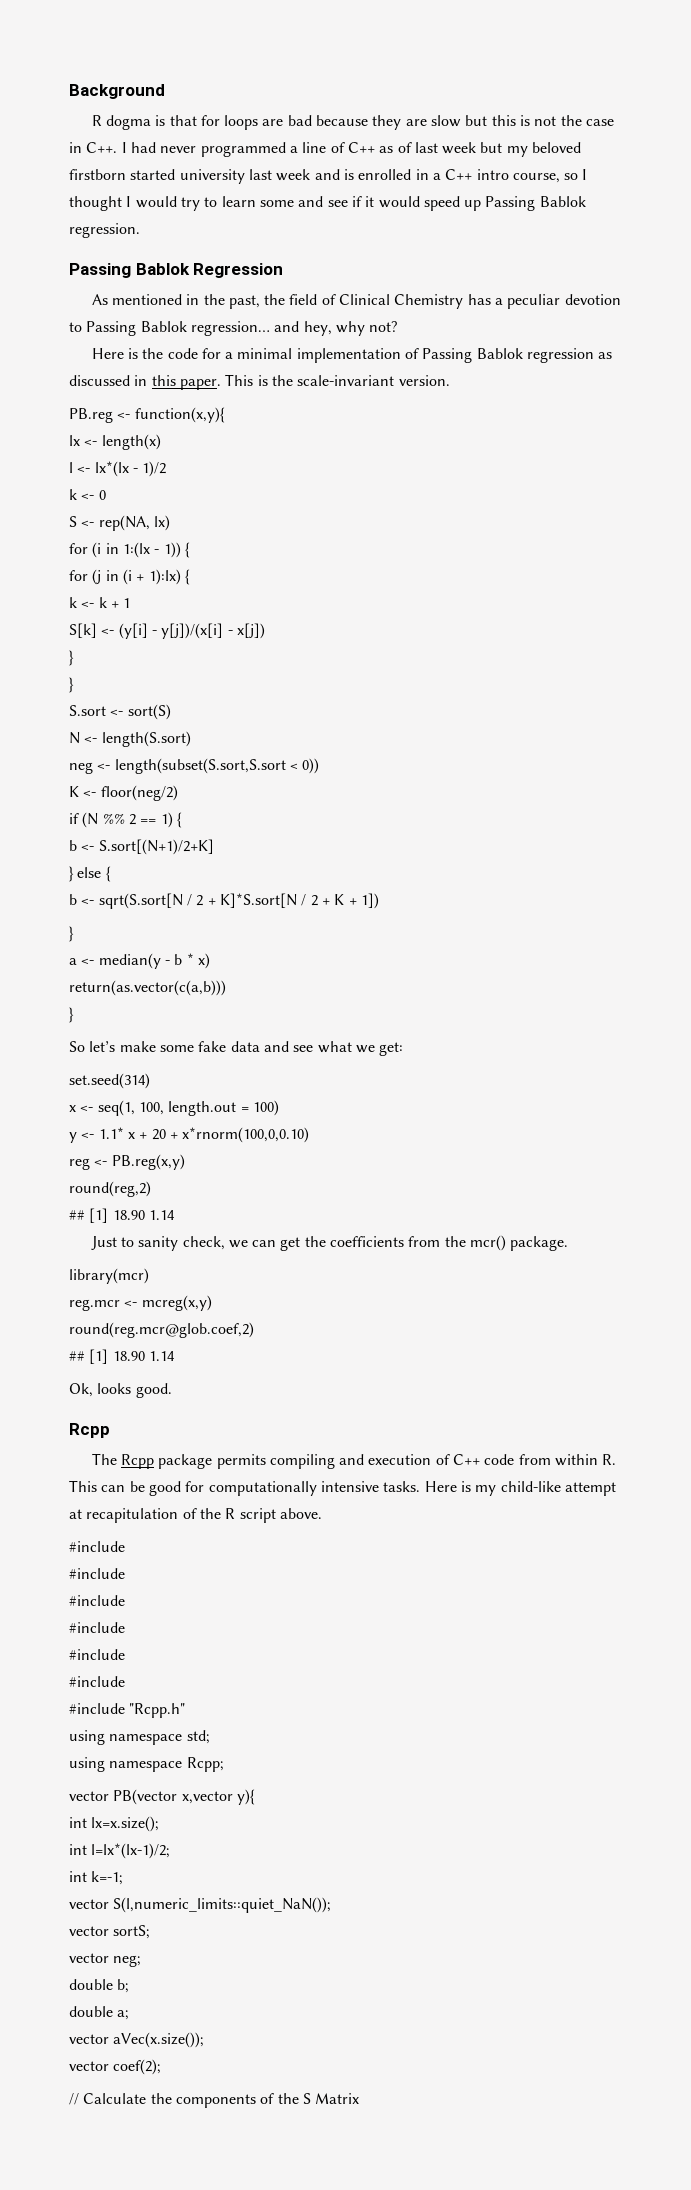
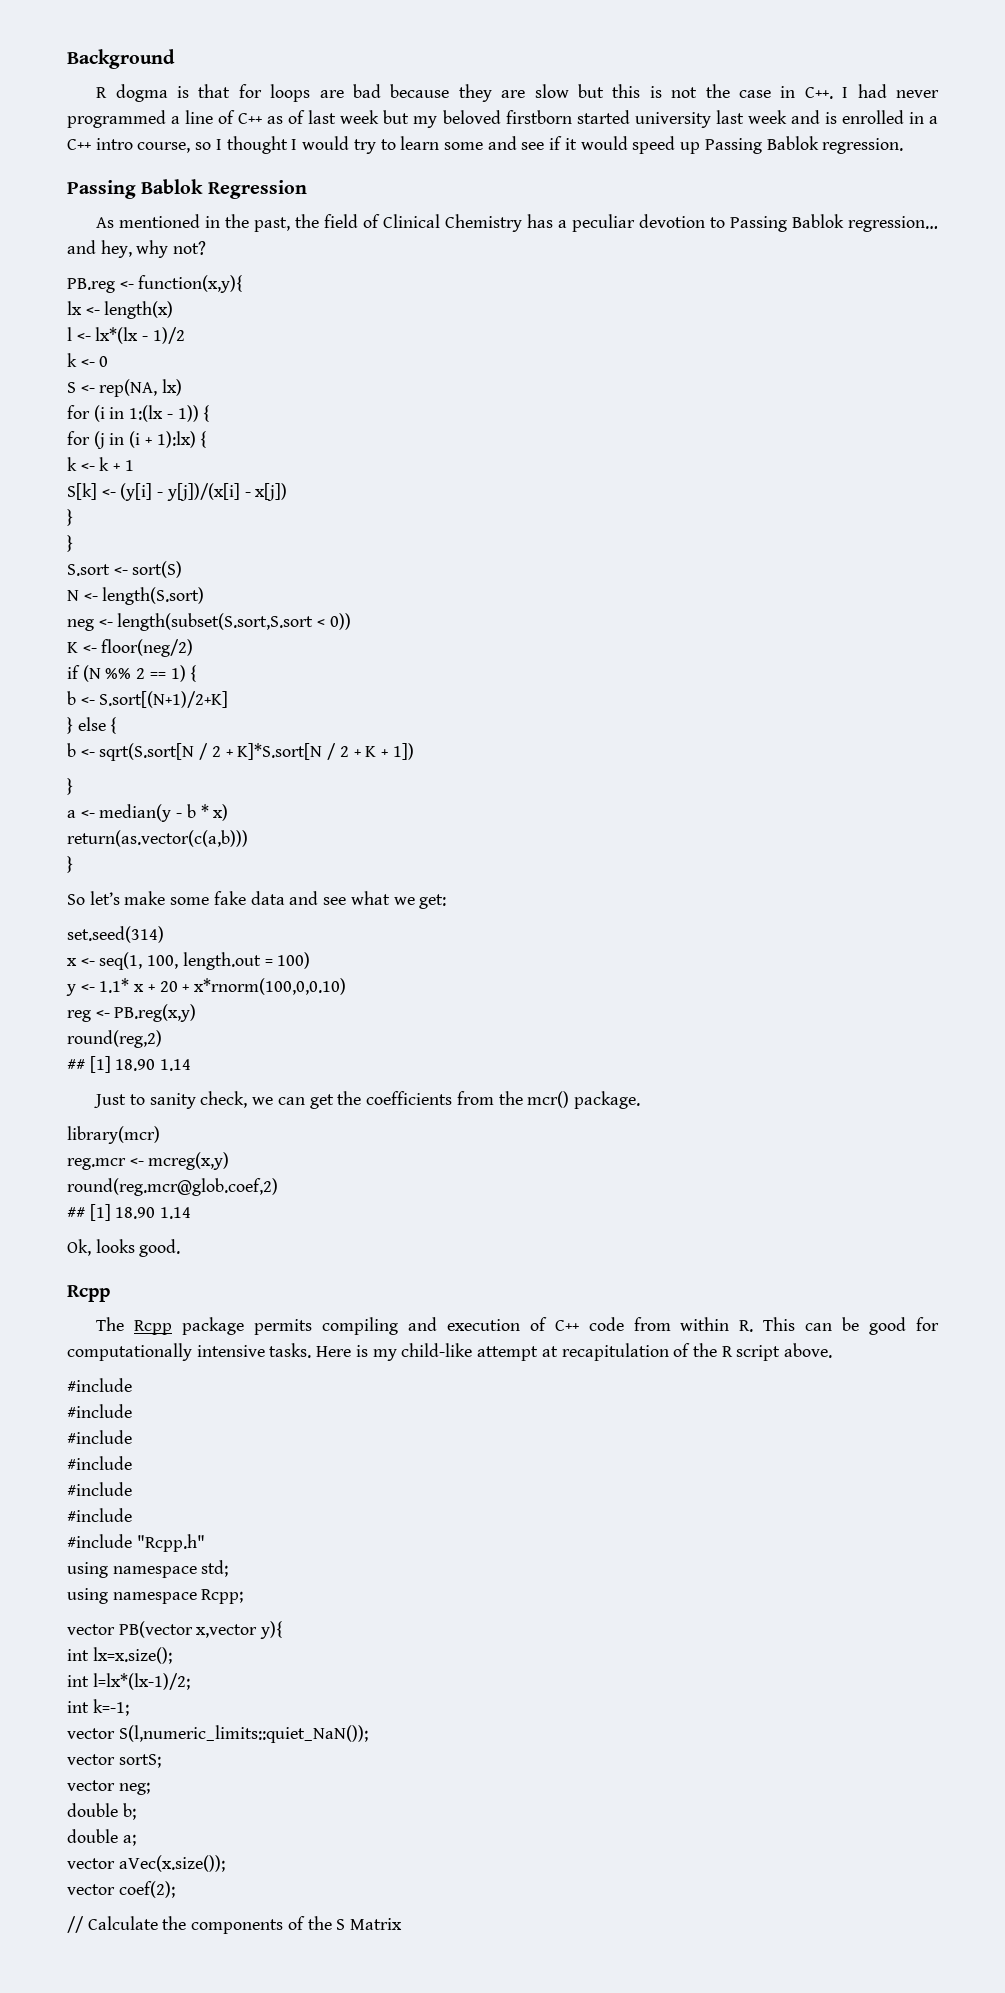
[91,348,613,363] [69,374,450,390] // Here is the code for a minimal implementation of Passing Bablok regression as discussed in this paper. This is the scale-invariant version. -> (207, 248) none

